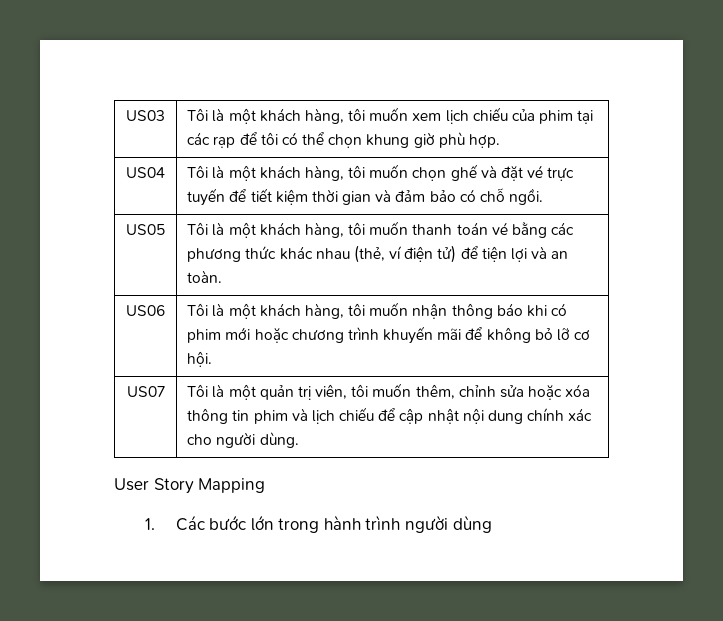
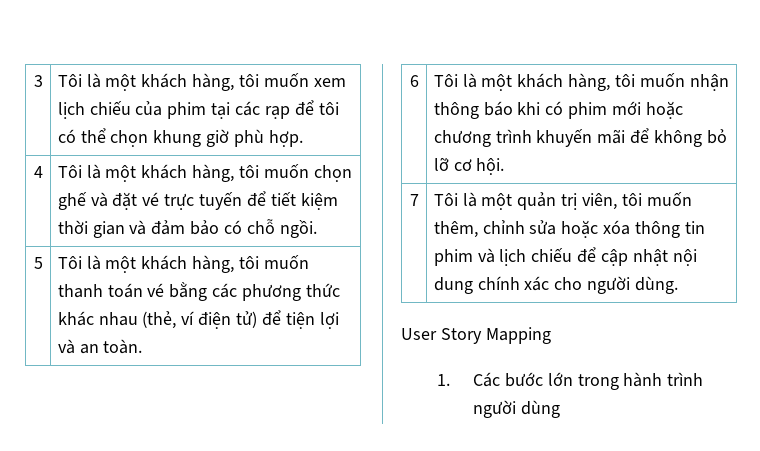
[126,110,165,121] US03 -> [33,75,43,87] 3
[126,167,165,178] US04 -> [33,166,43,178] 4
[126,224,165,235] US05 -> [33,257,43,269] 5
[126,305,165,316] US06 -> [409,75,419,87] 6
[126,386,165,397] US07 -> [409,194,419,206] 7

